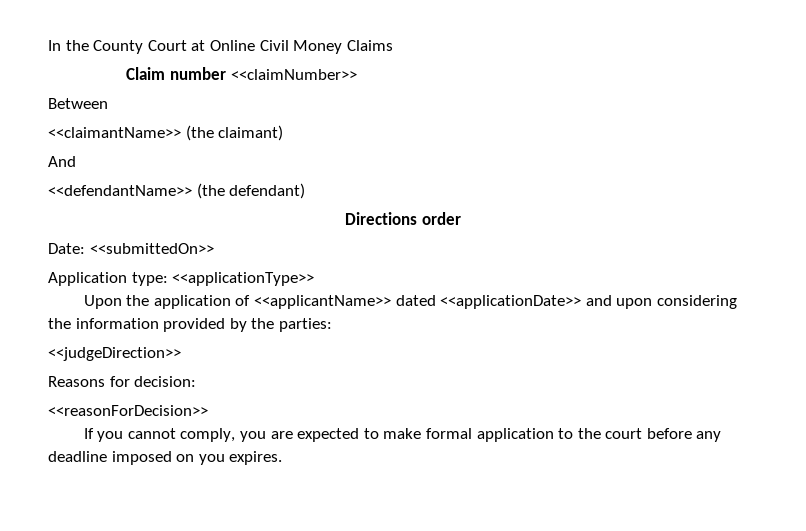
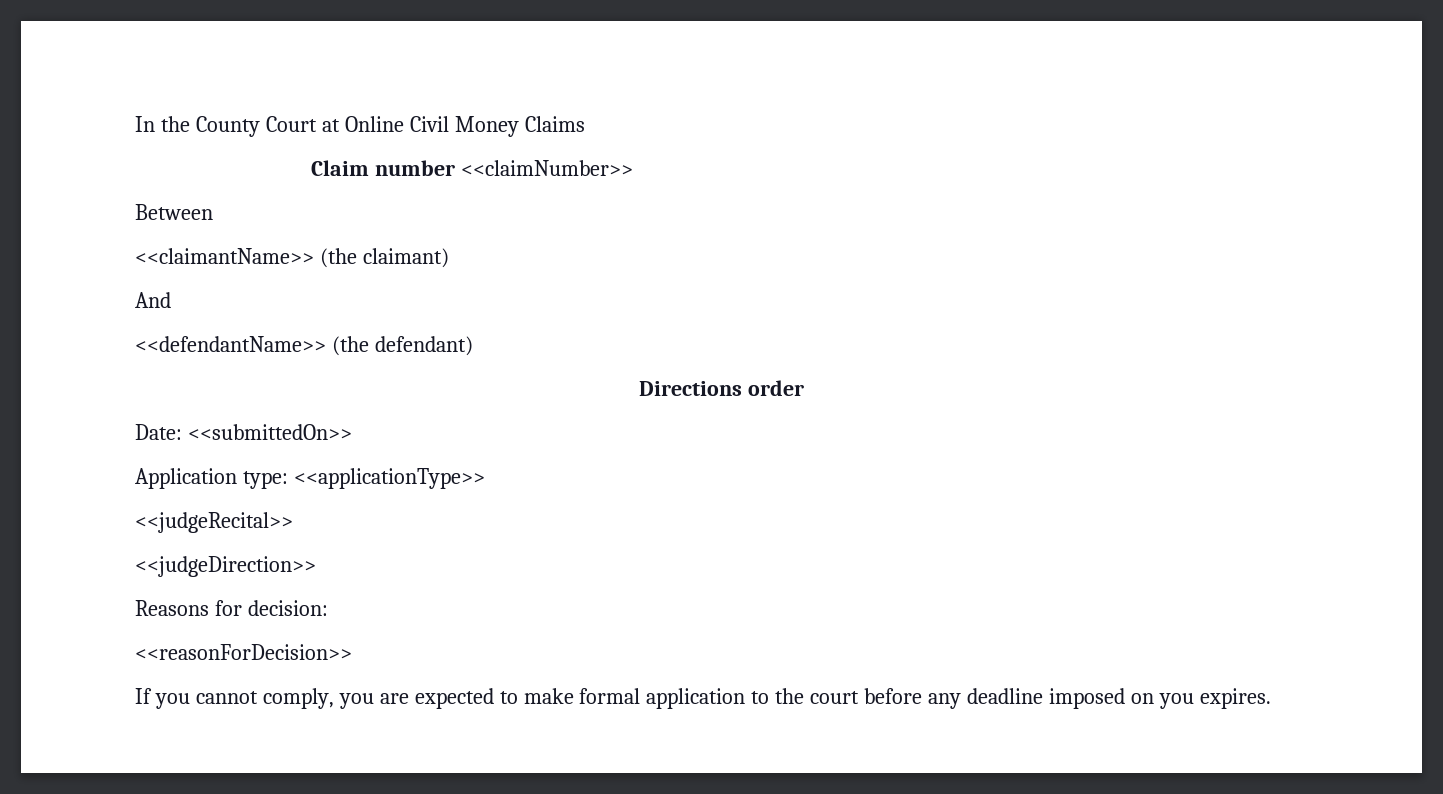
[83,295,737,309] [48,318,332,332] Upon the application of <<applicantName>> dated <<applicationDate>> and upon considering the information provided by the parties: -> [135,512,293,533] <<judgeRecital>>

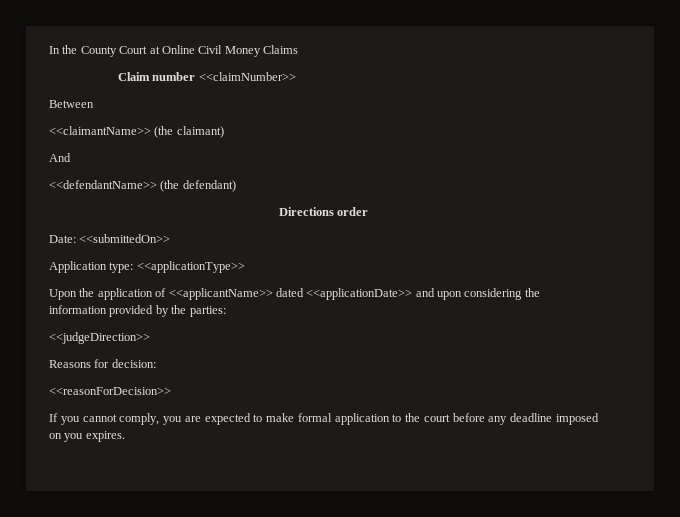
[135,512,293,533] <<judgeRecital>> -> [49,288,540,300] [49,305,226,317] Upon the application of <<applicantName>> dated <<applicationDate>> and upon considering the information provided by the parties:

